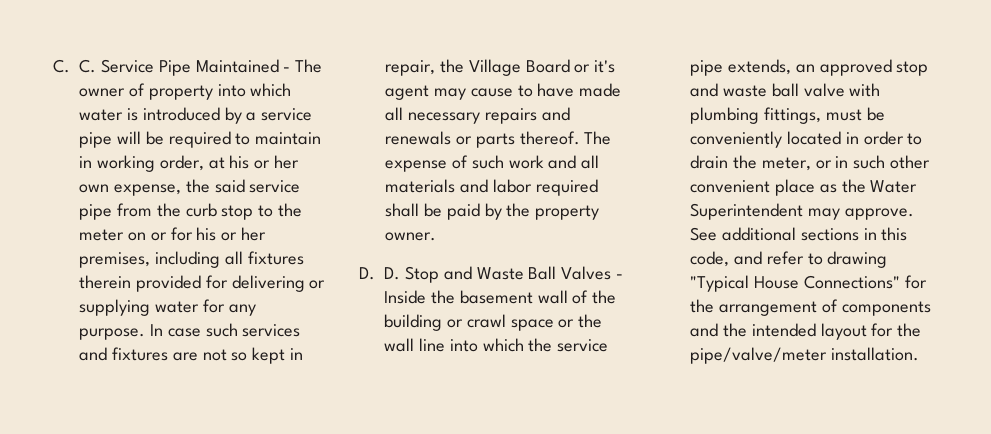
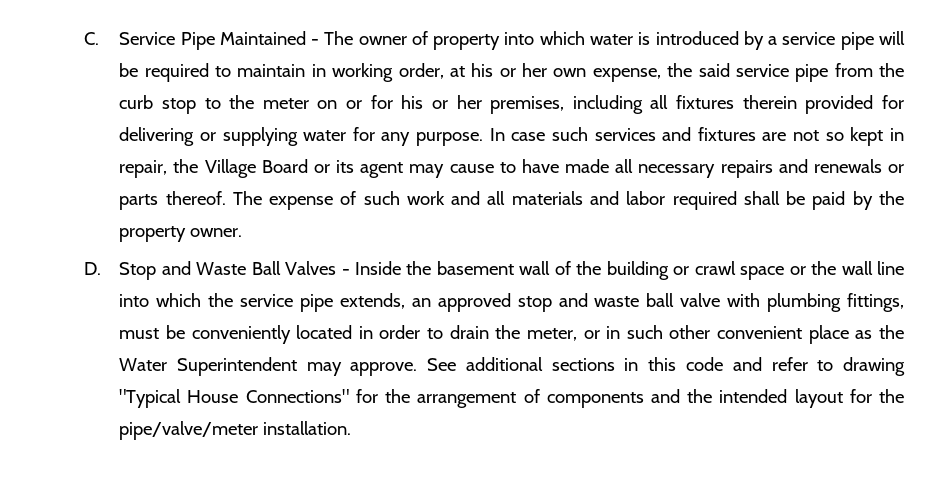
[53,59,96,73] C. C. -> [84,32,99,45] C.
[594,60,616,73] it's -> [336,160,355,173] its
[384,267,400,280] D. -> (101, 268) none
[690,251,729,267] code, -> [685,357,723,371] code

